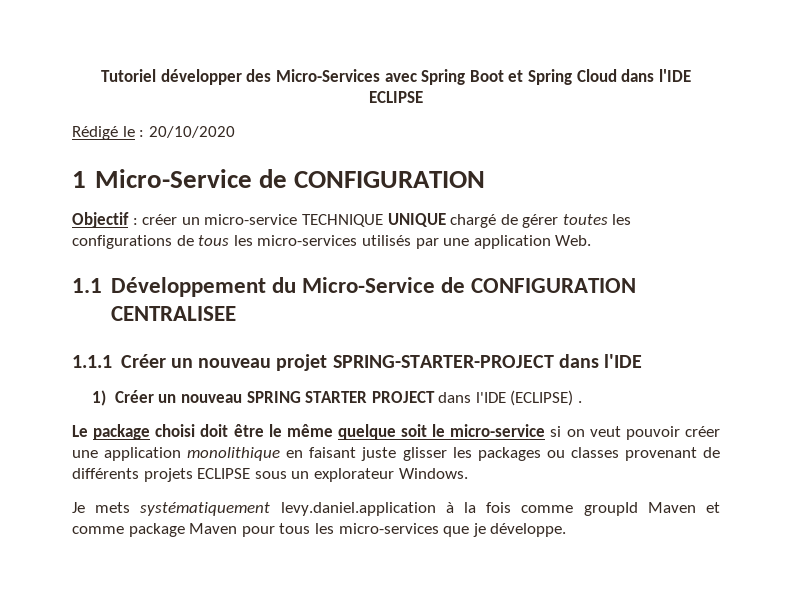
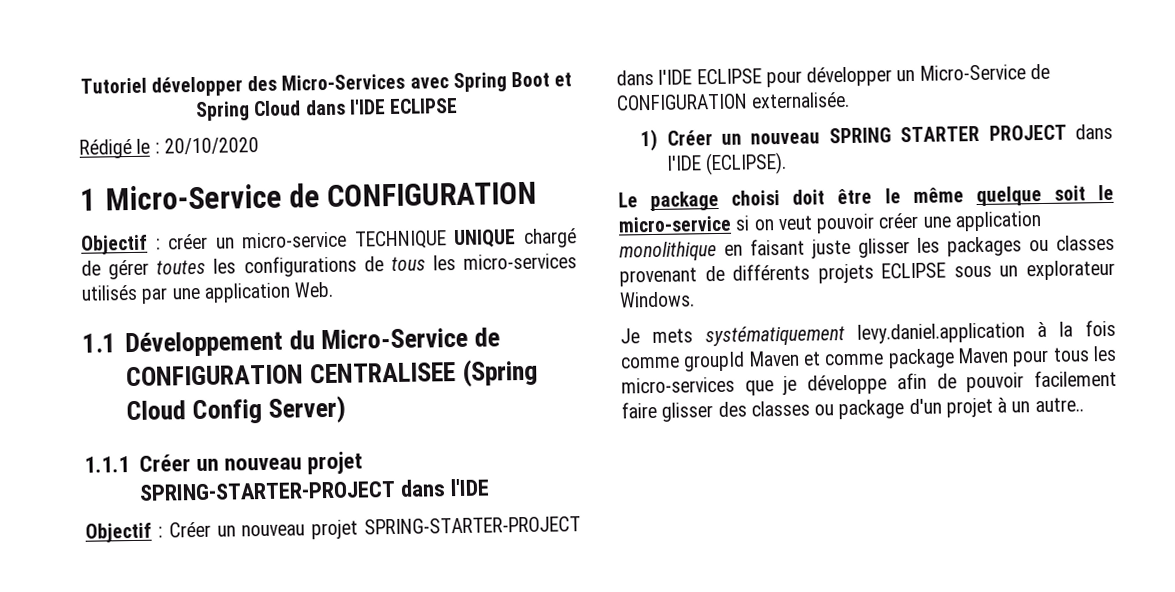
(236, 313) none -> [460,358,538,387] [125,395,346,425] (Spring Cloud Config Server)
(643, 361) none -> [85,516,581,543] [616,63,1050,88] [616,91,851,111] // Objectif : Créer un nouveau projet SPRING-STARTER-PROJECT dans l'IDE ECLIPSE pour développer un Micro-Service de CONFIGURATION externalisée.
[510,390,583,406] (ECLIPSE) . -> [704,151,787,176] (ECLIPSE).
[490,523,567,537] développe. -> [807,369,1117,395] [621,397,1084,422] développe afin de pouvoir facilement faire glisser des classes ou package d'un projet à un autre..

